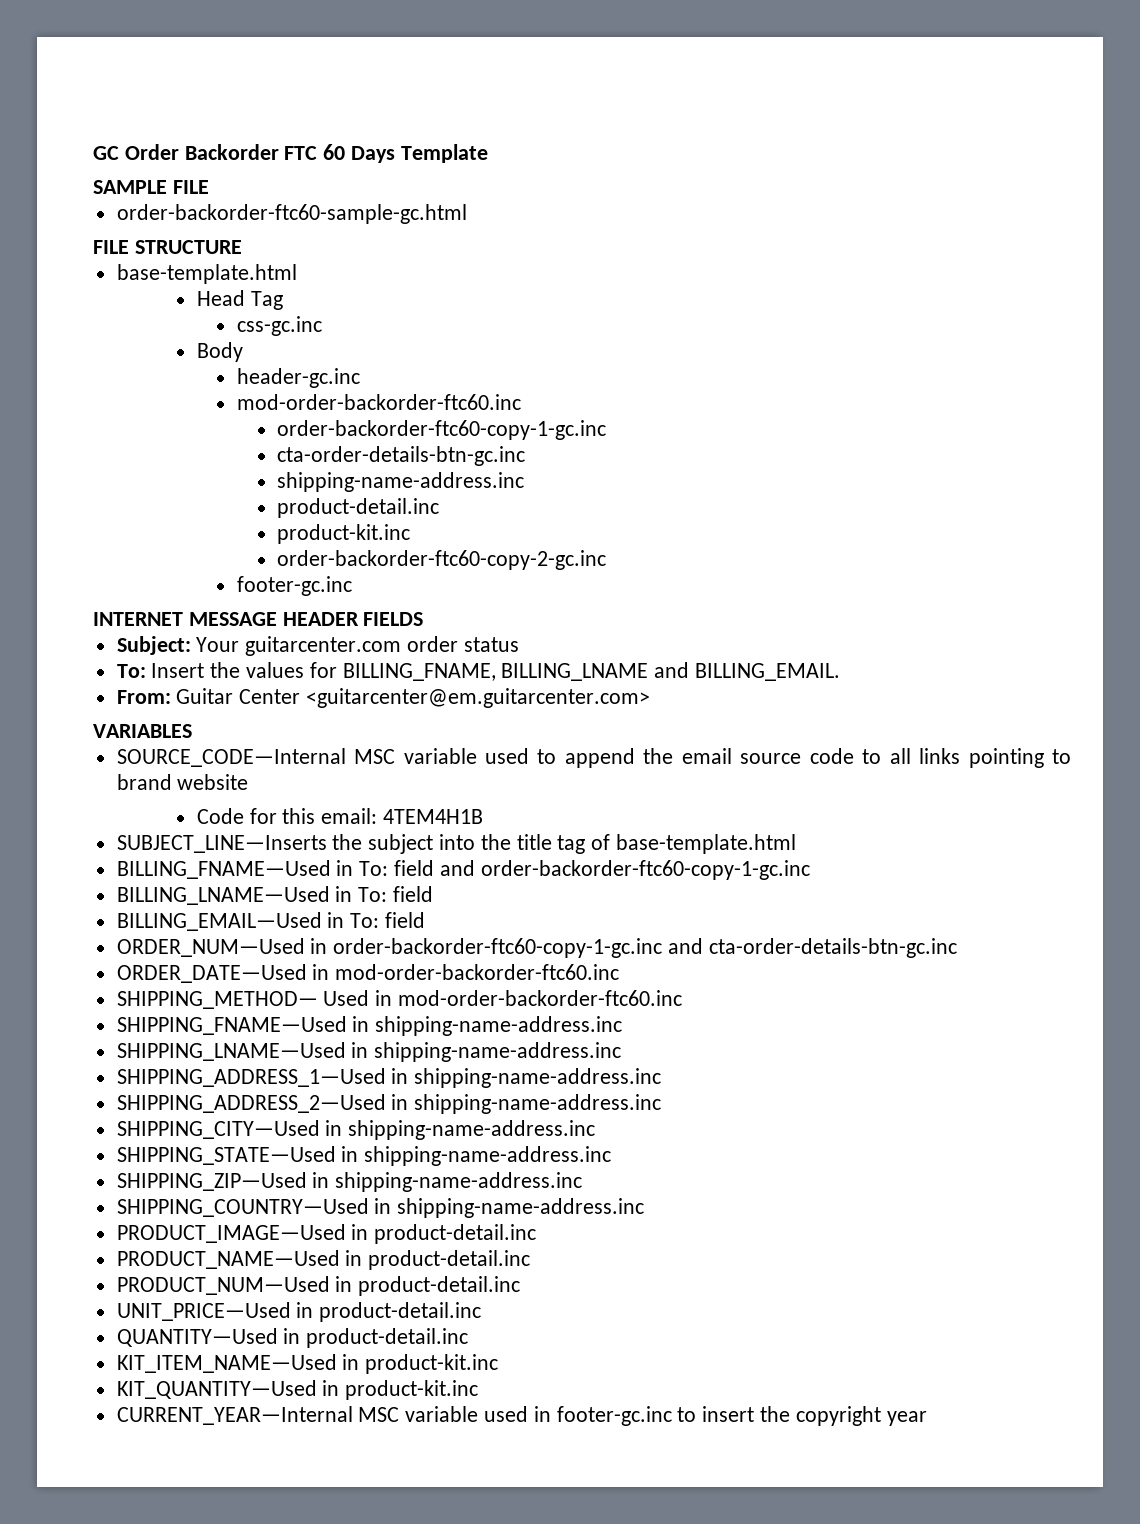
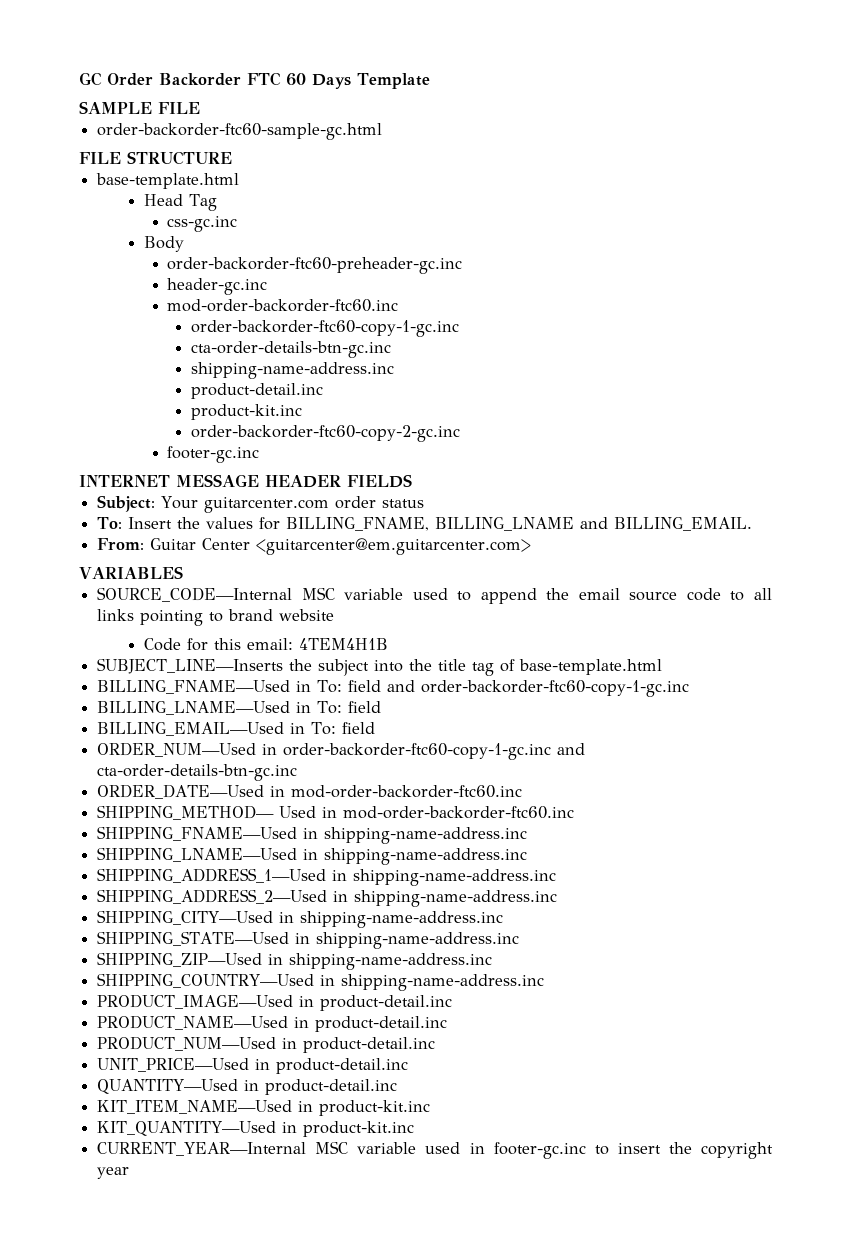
(243, 352) none -> [167,257,463,274] // order-backorder-ftc60-preheader-gc.inc

